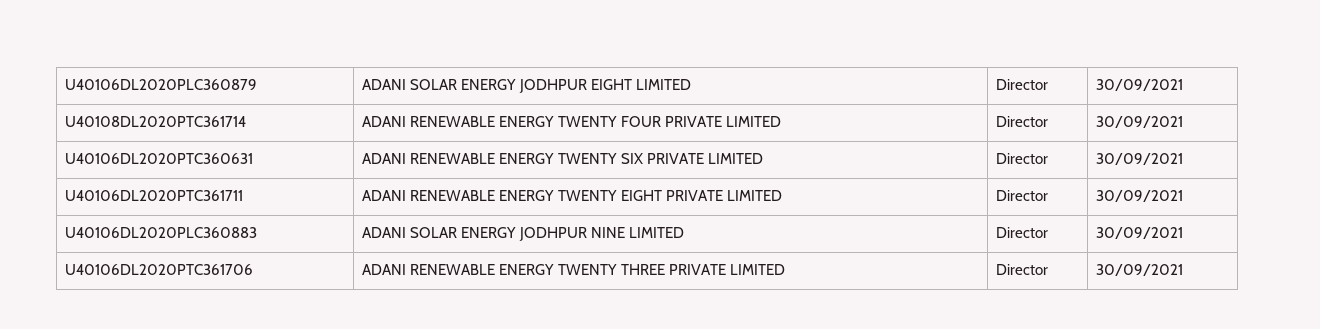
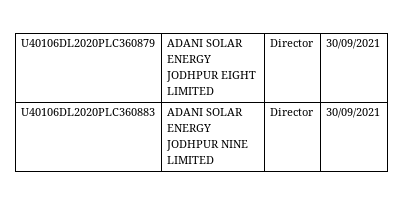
[64,116,246,127] [361,116,782,127] [995,116,1048,127] [1095,116,1183,128] [64,153,253,164] [361,153,764,164] [995,153,1048,164] [1095,153,1183,165] [64,190,243,201] [361,190,783,201] [995,190,1048,201] [1095,190,1183,202] // U40108DL2020PTC361714 | ADANI RENEWABLE ENERGY TWENTY FOUR PRIVATE LIMITED | Director | 30/09/2021 // U40106DL2020PTC360631 | ADANI RENEWABLE ENERGY TWENTY SIX PRIVATE LIMITED | Director | 30/09/2021 // U40106DL2020PTC361711 | ADANI RENEWABLE ENERGY TWENTY EIGHT PRIVATE LIMITED | Director | 30/09/2021 -> (380, 44) none
[64,264,253,275] [361,264,786,275] [995,264,1048,275] [1095,264,1183,276] // U40106DL2020PTC361706 | ADANI RENEWABLE ENERGY TWENTY THREE PRIVATE LIMITED | Director | 30/09/2021 -> (380, 113) none

